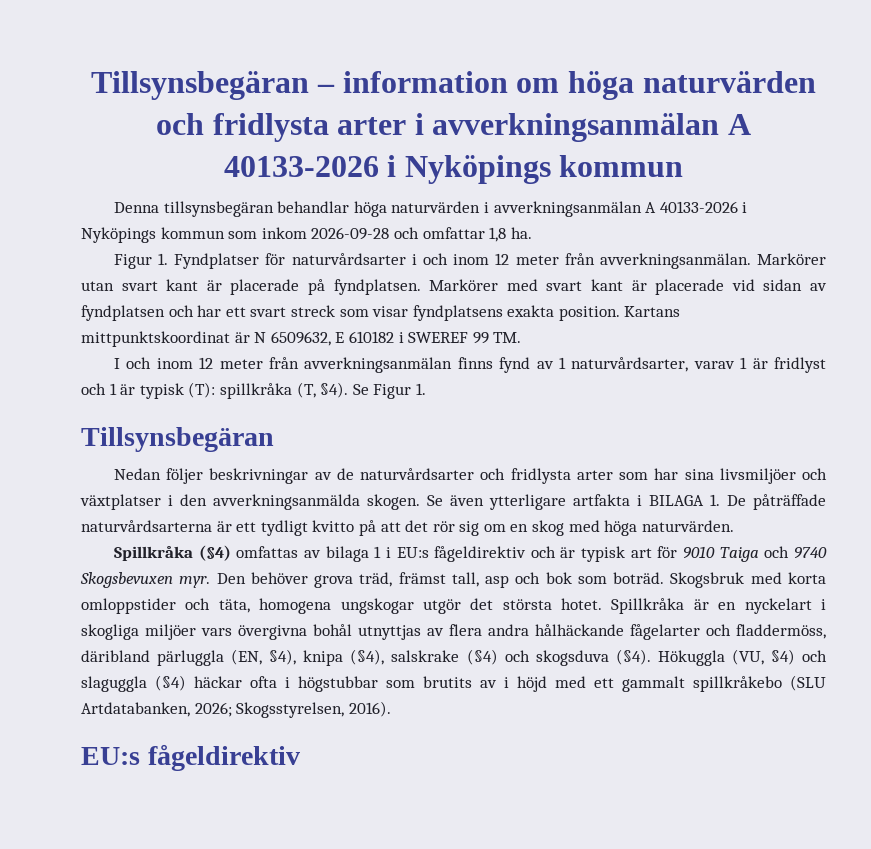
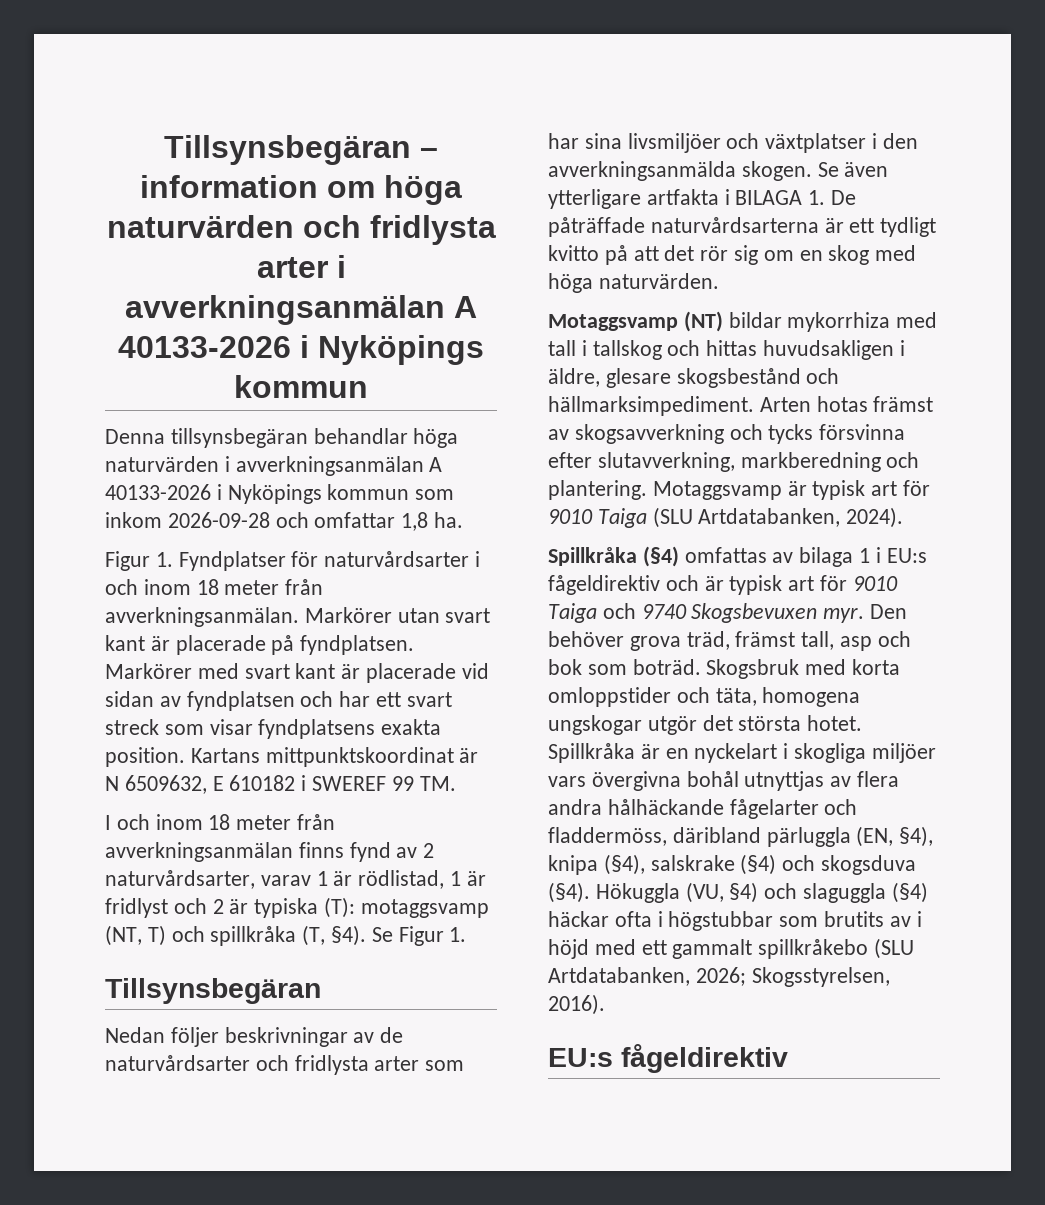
[495,253,510,265] 12 -> [196,579,219,595] 18
[199,357,214,369] 12 -> [208,814,231,830] 18
[558,357,566,369] 1 -> [423,843,435,858] 2
[774,357,827,373] [81,382,216,399] fridlyst och 1 är typisk (T): -> [358,870,486,889] [105,897,489,918] [105,925,205,946] rödlistad, 1 är fridlyst och 2 är typiska (T): motaggsvamp (NT, T) och
(734, 526) none -> [548,311,938,332] [548,340,905,360] [548,368,840,388] [548,396,934,416] [548,424,906,444] [548,452,920,472] [548,480,931,500] [548,507,904,528] // Motaggsvamp (NT) bildar mykorrhiza med tall i tallskog och hittas huvudsakligen i äldre, glesare skogsbestånd och hällmarksimpediment. Arten hotas främst av skogsavverkning och tycks försvinna efter slutavverkning, markberedning och plantering. Motaggsvamp är typisk art för 9010 Taiga (SLU Artdatabanken, 2024).

